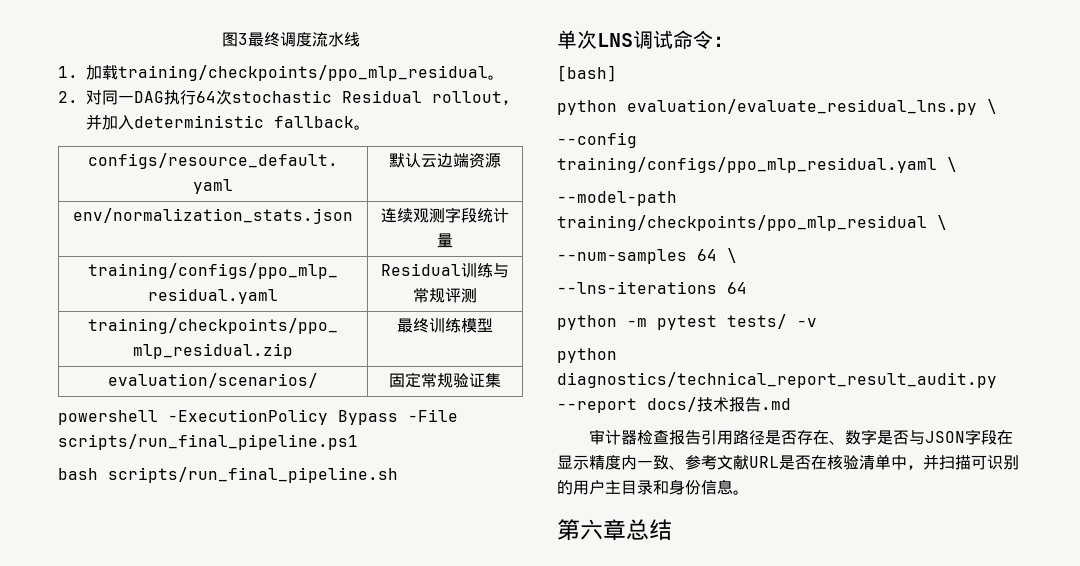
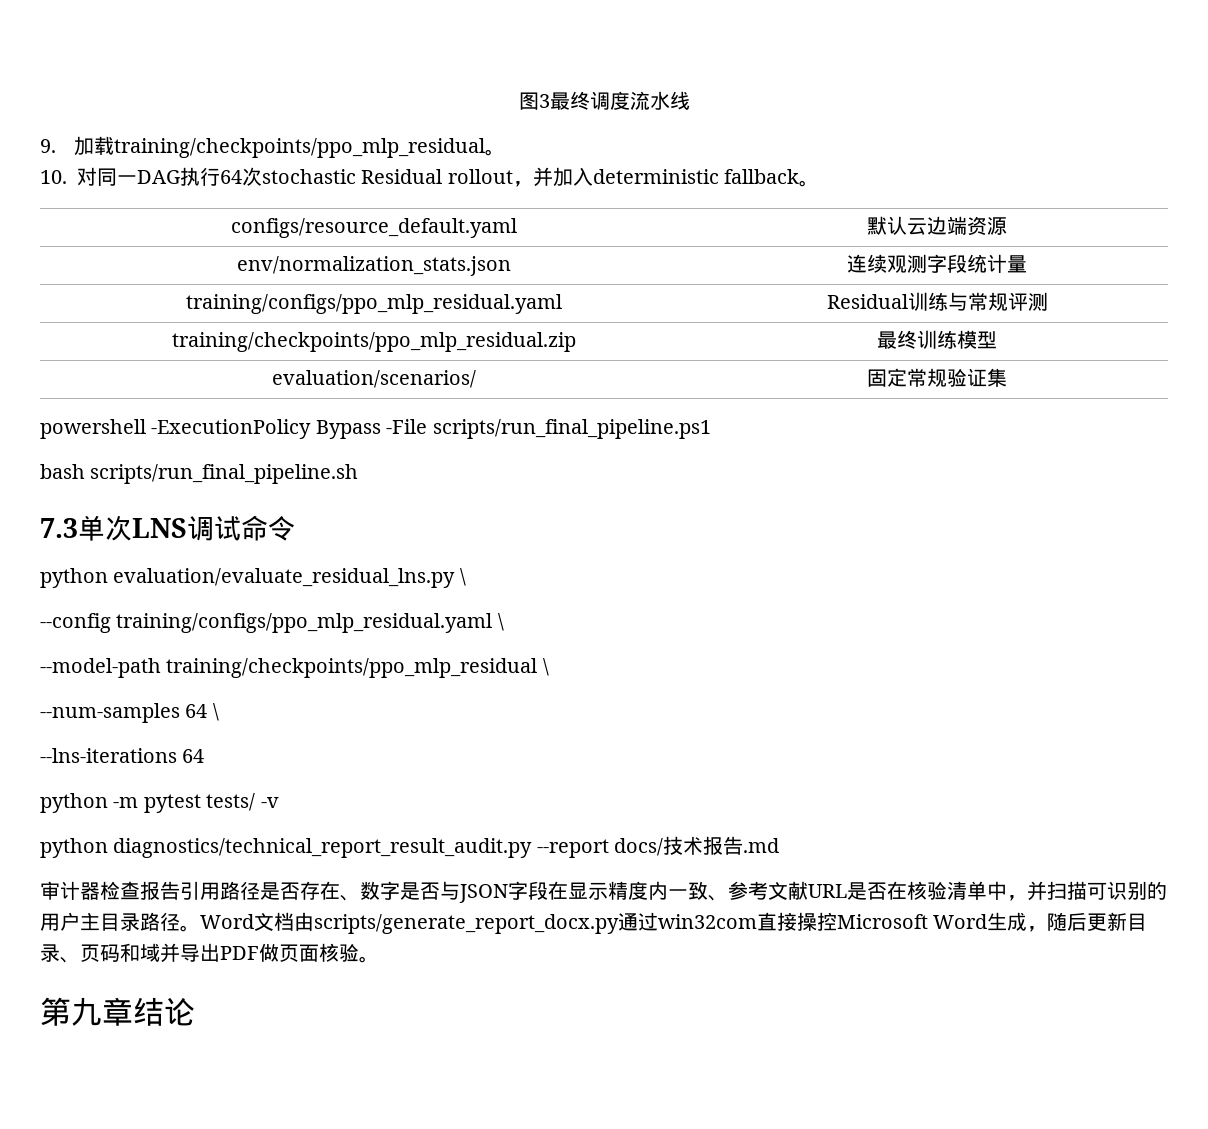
[58,66,78,78] 1. -> [40,139,56,153] 9.
[58,91,78,103] 2. -> [40,170,67,184] 10.
(398, 475) none -> [40,518,78,538] 7.3
[713,36,733,47] [557,65,617,82] ： // [bash] -> (295, 528) none
[653,479,733,495] 和身份信息 -> [140,912,1148,934] [40,943,359,963] 路径。Word文档由scripts/generate_report_docx.py通过win32com直接操控Microsoft Word生成，随后更新目录、页码和域并导出PDF做页面核验
[580,519,672,541] 六章总结 -> [71,997,195,1026] 九章结论

